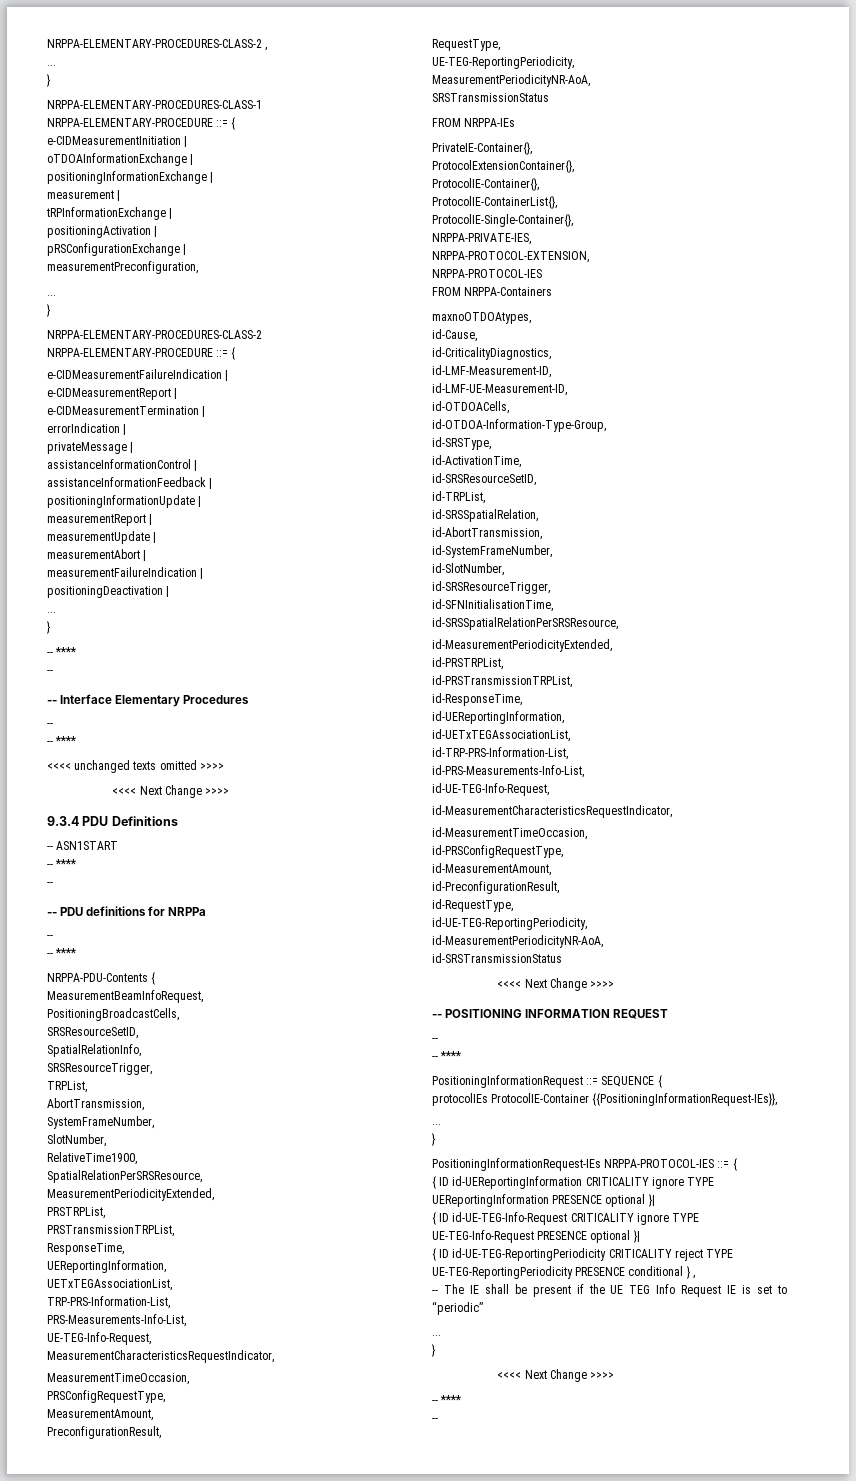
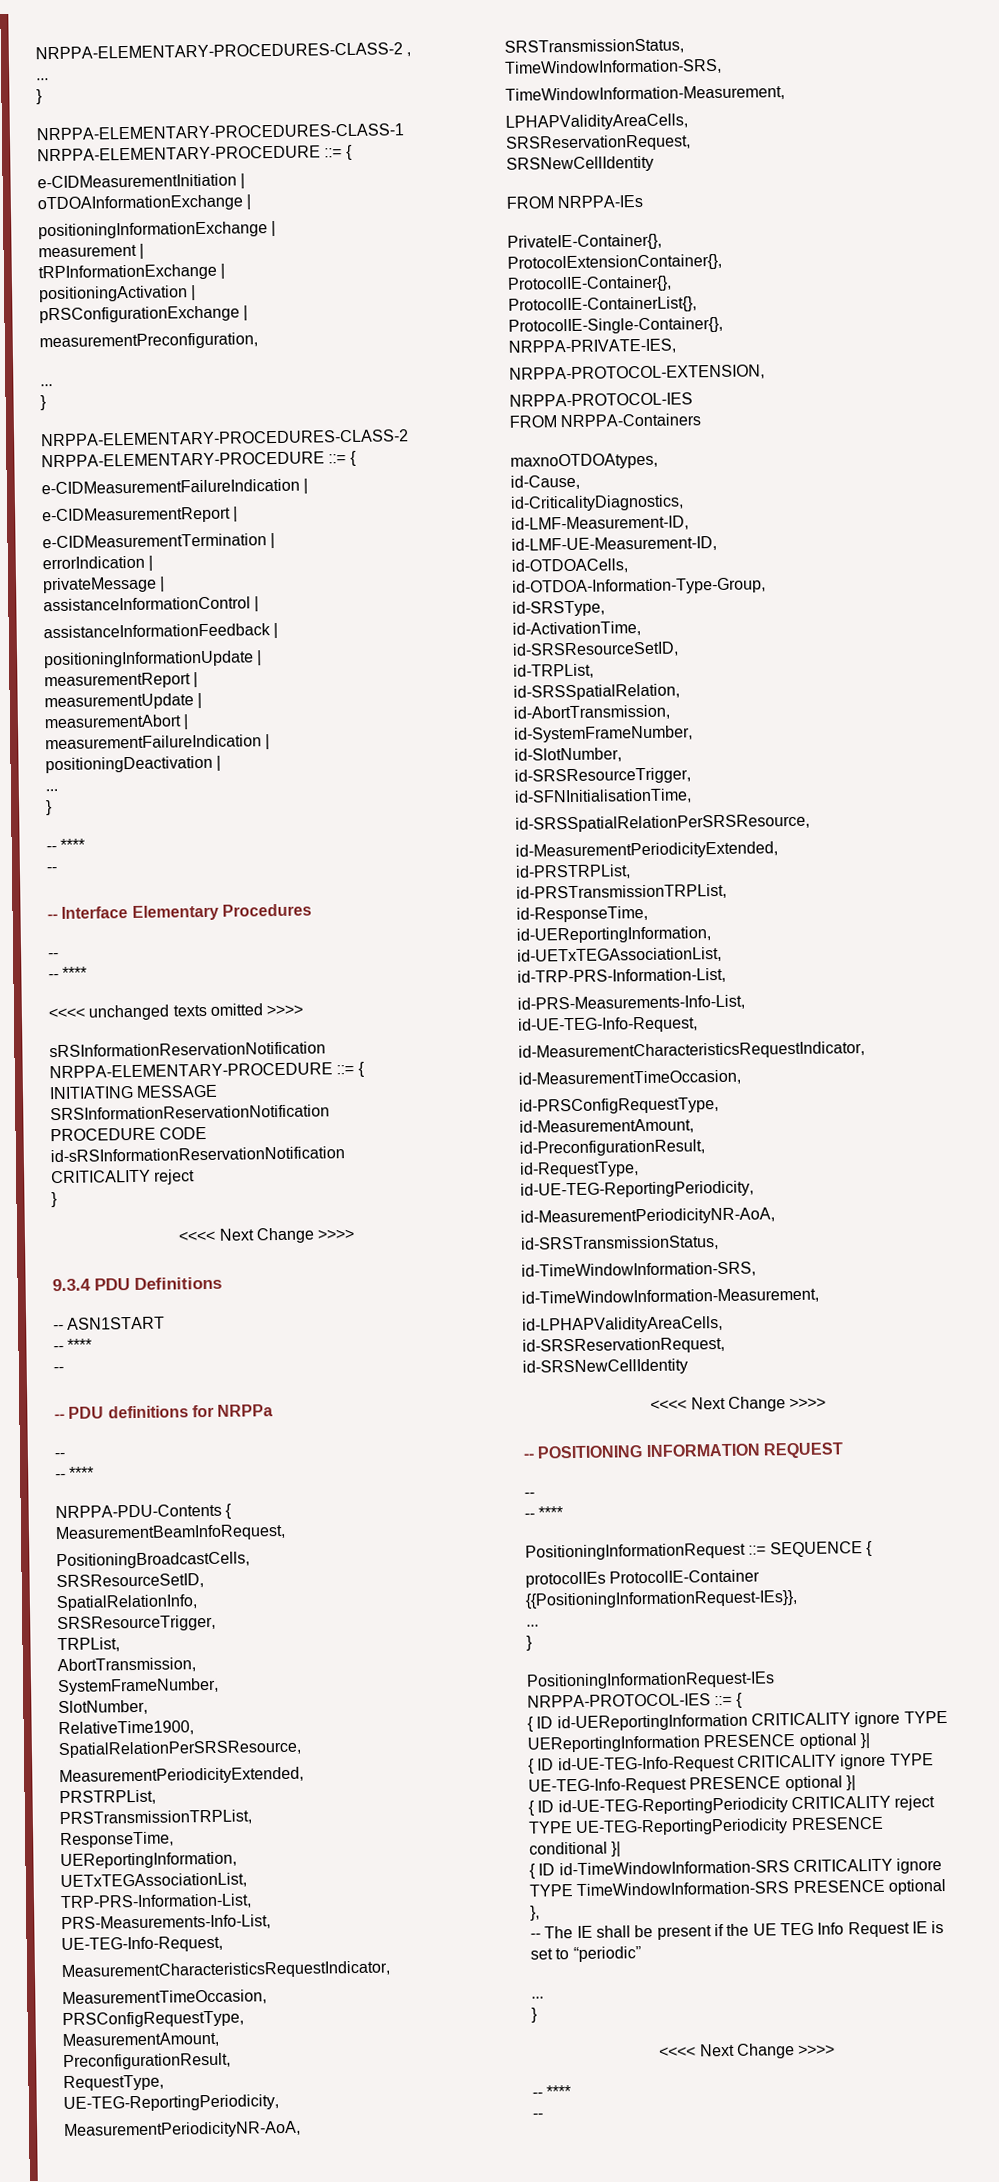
(224, 766) none -> [49,1041,326,1058] [49,1061,365,1079] [49,1084,219,1100] [50,1104,330,1121] [50,1126,208,1142] [50,1146,345,1163] [51,1169,196,1185] [51,1192,58,1208] // sRSInformationReservationNotification NRPPA-ELEMENTARY-PROCEDURE ::= { // INITIATING MESSAGE SRSInformationReservationNotification // PROCEDURE CODE id-sRSInformationReservationNotification // CRITICALITY reject // }
[432,93,549,102] SRSTransmissionStatus -> [504,38,684,55] [504,58,722,76] [505,85,785,103] [505,113,688,131] [506,134,691,152] [506,155,654,173] SRSTransmissionStatus, // TimeWindowInformation-SRS, // TimeWindowInformation-Measurement, // LPHAPValidityAreaCells, // SRSReservationRequest, // SRSNewCellIdentity
[432,953,562,963] id-SRSTransmissionStatus -> [520,1235,719,1252] [521,1261,756,1279] [521,1287,819,1306] [522,1315,723,1334] [522,1336,725,1355] [522,1358,688,1376] id-SRSTransmissionStatus, // id-TimeWindowInformation-SRS, // id-TimeWindowInformation-Measurement, // id-LPHAPValidityAreaCells, // id-SRSReservationRequest, // id-SRSNewCellIdentity
[685,1266,695,1279] } , -> [611,1841,622,1857] [529,1858,943,1879] [529,1878,946,1897] [530,1905,540,1921] }| // { ID id-TimeWindowInformation-SRS CRITICALITY ignore TYPE TimeWindowInformation-SRS PRESENCE optional },

